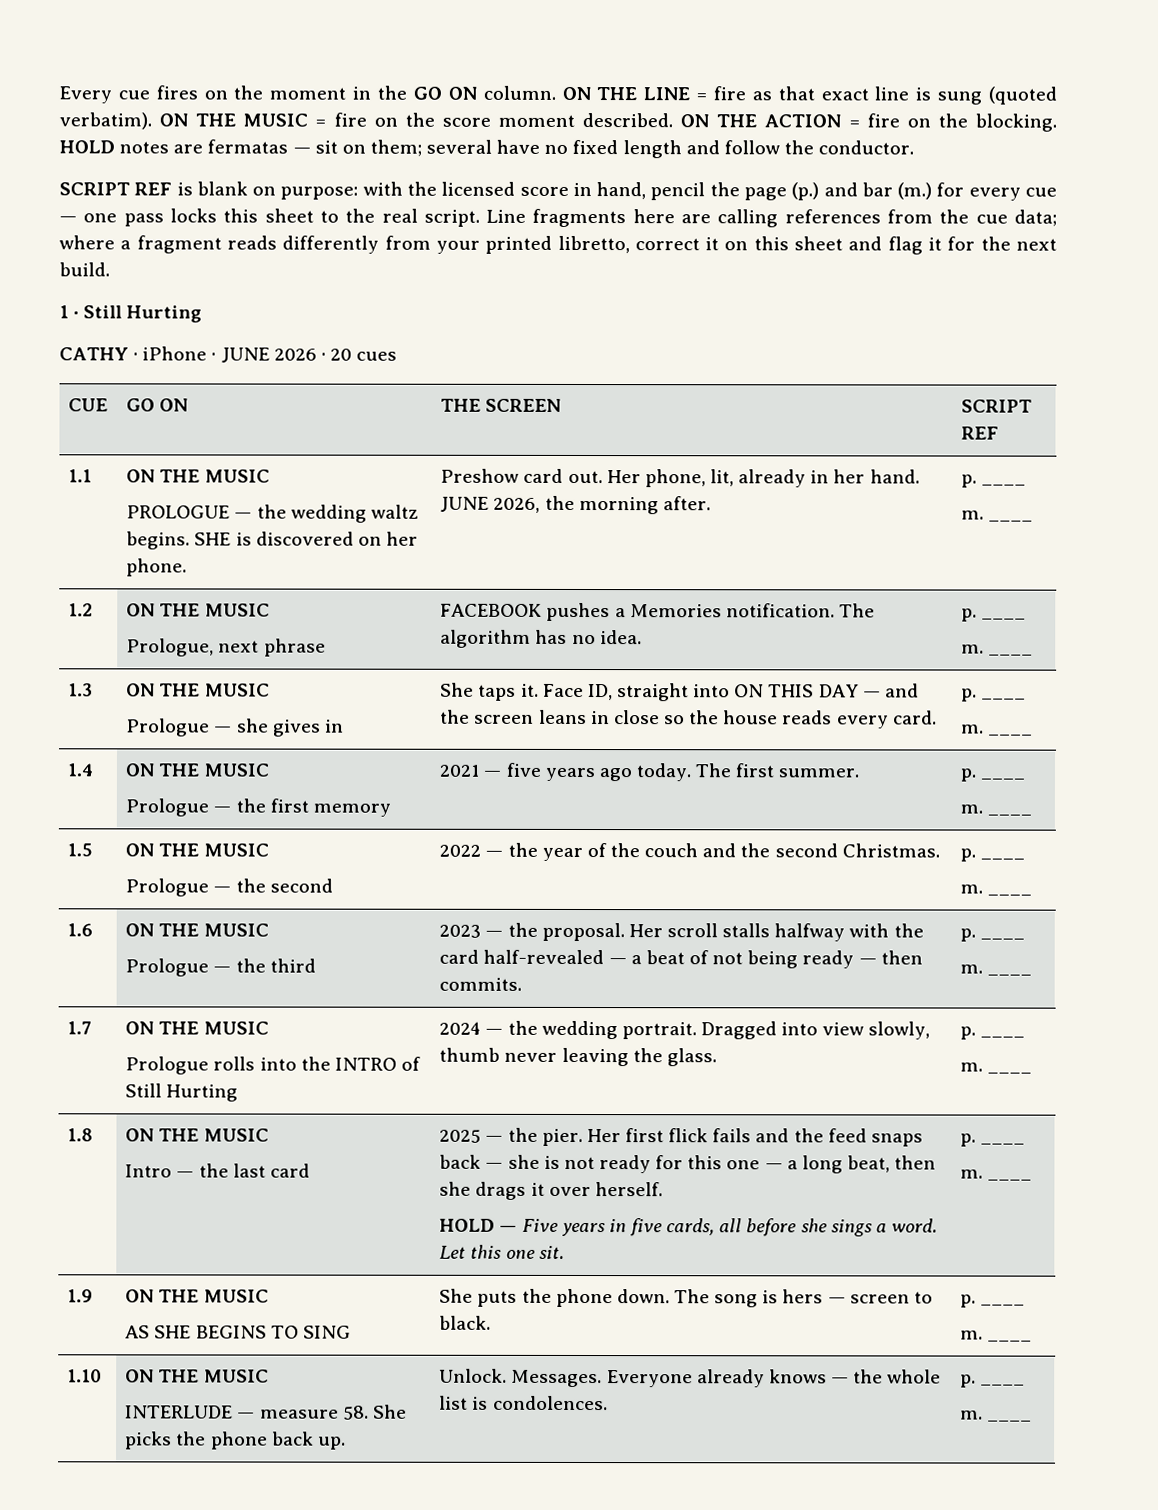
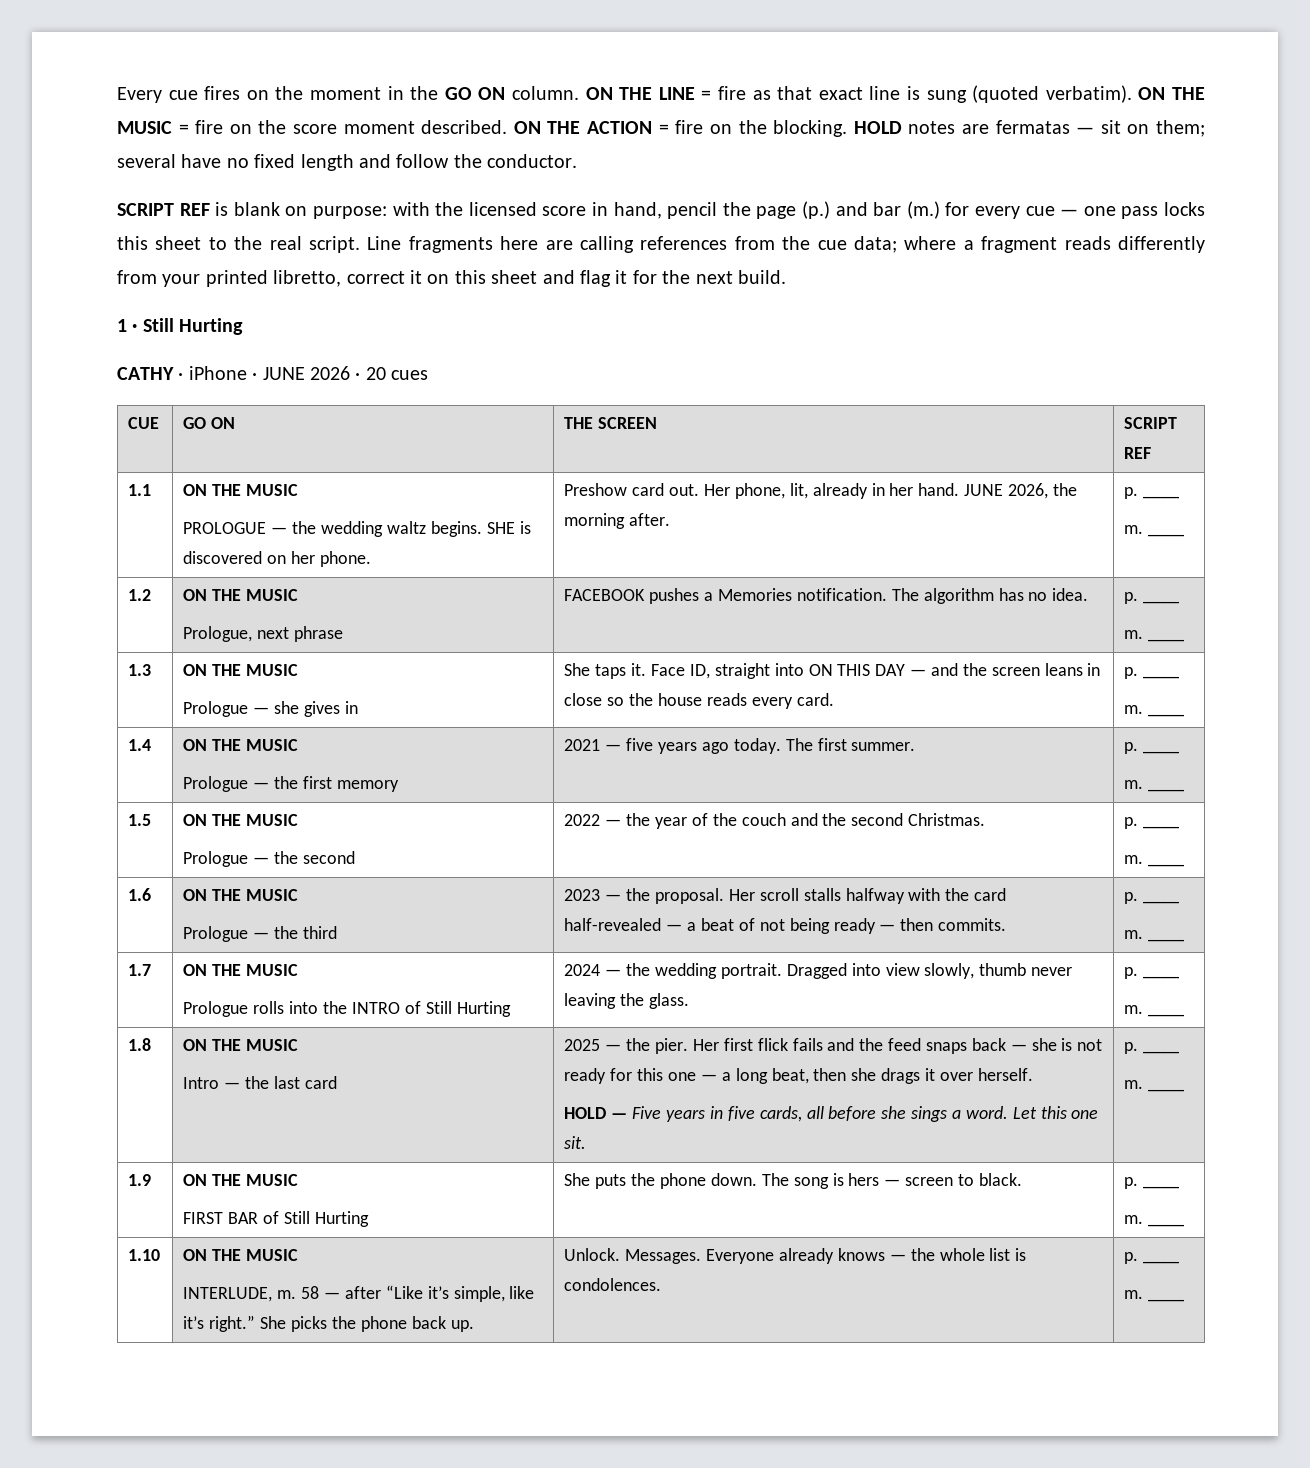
[125,1325,351,1339] AS SHE BEGINS TO SING -> [183,1211,369,1227] FIRST BAR of Still Hurting
[125,1405,369,1420] INTERLUDE — measure 58. -> [183,1285,535,1302] [183,1315,256,1332] INTERLUDE, m. 58 — after “Like it’s simple, like it’s right.”

